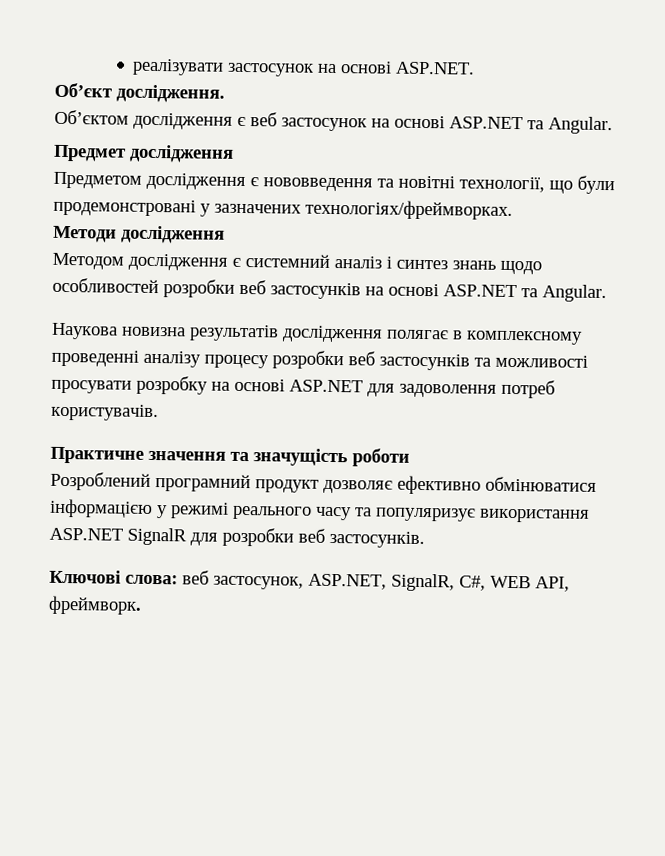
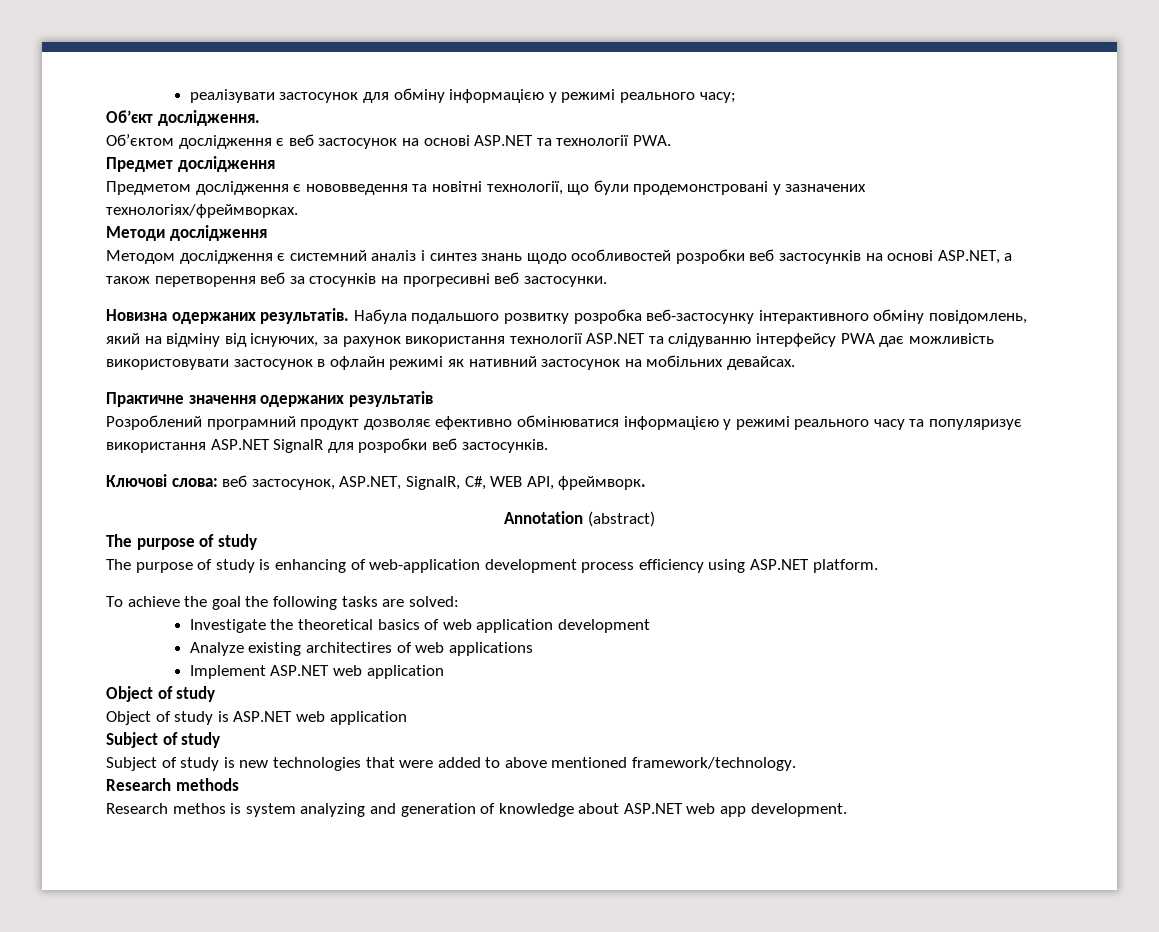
[317,61,476,75] на основі ASP.NET. -> [363,88,736,103] для обміну інформацією у режимі реального часу;
[548,116,613,135] Angular. -> [556,135,671,146] технології PWA.
[443,284,607,303] [51,322,583,345] [51,349,588,371] [51,375,555,399] [51,403,159,422] ASP.NET та Angular. // Наукова новизна результатів дослідження полягає в комплексному проведенні аналізу процесу розробки веб застосунків та можливості просувати розробку на основі ASP.NET для задоволення потреб користувачів. -> [937,250,1013,264] [106,272,607,287] [106,308,1027,324] [106,333,994,347] [106,355,795,370] ASP.NET, а також перетворення веб за стосунків на прогресивні веб застосунки. // Новизна одержаних результатів. Набула подальшого розвитку розробка веб-застосунку інтерактивного обміну повідомлень, який на відміну від існуючих, за рахунок використання технології ASP.NET та слідуванню інтерфейсу PWA дає можливість використовувати застосунок в офлайн режимі як нативний застосунок на мобільних девайсах.
[230,448,410,467] та значущість роботи -> [260,391,433,407] одержаних результатів
(142, 605) none -> [504,511,655,527] [106,534,257,550] [106,559,878,573] [106,596,459,610] [189,619,650,633] [189,642,533,656] [189,665,444,679] [106,686,216,702] [106,711,407,725] [106,732,221,748] [106,757,797,771] [106,778,239,791] [106,803,847,817] // Annotation (abstract) // The purpose of study // The purpose of study is enhancing of web-application development process efficiency using ASP.NET platform. // To achieve the goal the following tasks are solved: // Investigate the theoretical basics of web application development // Analyze existing architectires of web applications // Implement ASP.NET web application // Object of study // Object of study is ASP.NET web application // Subject of study // Subject of study is new technologies that were added to above mentioned framework/technology. // Research methods // Research methos is system analyzing and generation of knowledge about ASP.NET web app development.

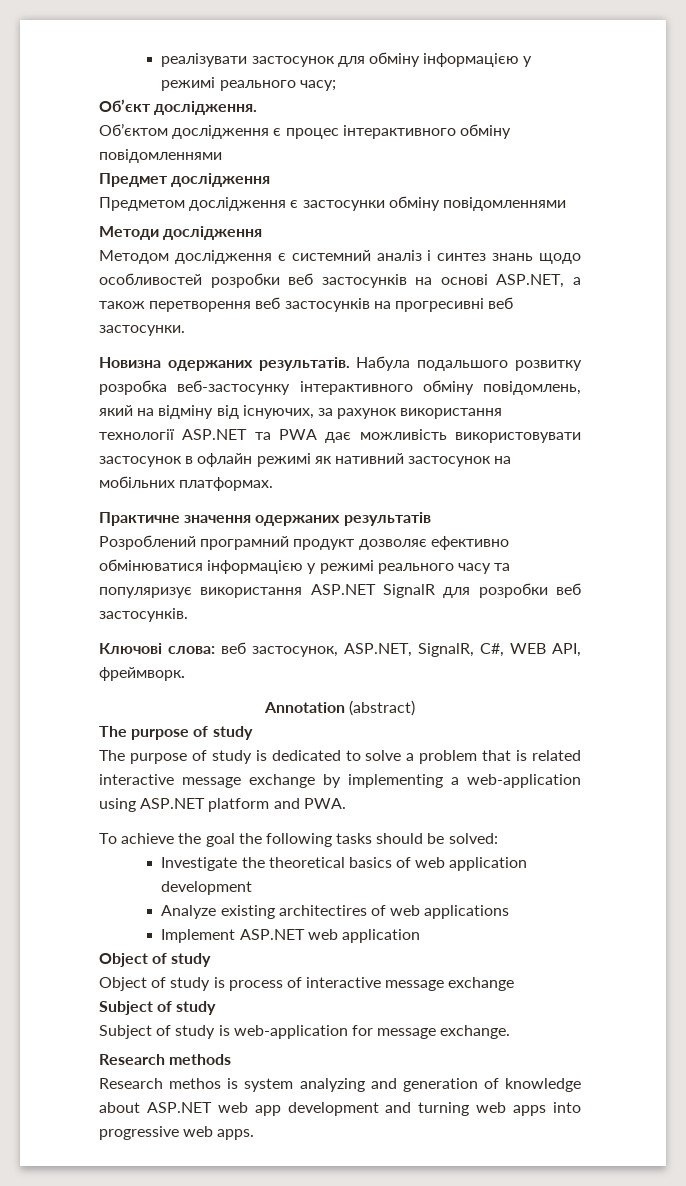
[288,134,671,149] веб застосунок на основі ASP.NET та технології PWA. -> [285,124,511,139] [99,149,222,163] процес інтерактивного обміну повідомленнями
[305,180,867,195] [106,204,298,218] нововведення та новітні технології, що були продемонстровані у зазначених технологіях/фреймворках. -> [302,196,566,211] застосунки обміну повідомленнями
[289,273,377,287] за стосунків -> [284,298,370,312] застосунків
[668,333,837,347] слідуванню інтерфейсу -> (271, 436) none
[726,356,795,370] девайсах. -> [179,477,274,491] платформах.
[274,559,878,573] enhancing of web-application development process efficiency using ASP.NET platform. -> [271,750,582,764] [99,774,581,788] [99,798,346,812] dedicated to solve a problem that is related interactive message exchange by implementing a web-application using ASP.NET platform and PWA.
[382,599,405,607] are -> [376,833,445,844] should be
[233,711,407,725] ASP.NET web application -> [228,977,515,991] process of interactive message exchange
[239,757,797,771] new technologies that were added to above mentioned framework/technology. -> [233,1025,511,1039] web-application for message exchange.
[750,803,847,817] development. -> [287,1102,582,1116] [99,1126,255,1140] development and turning web apps into progressive web apps.

